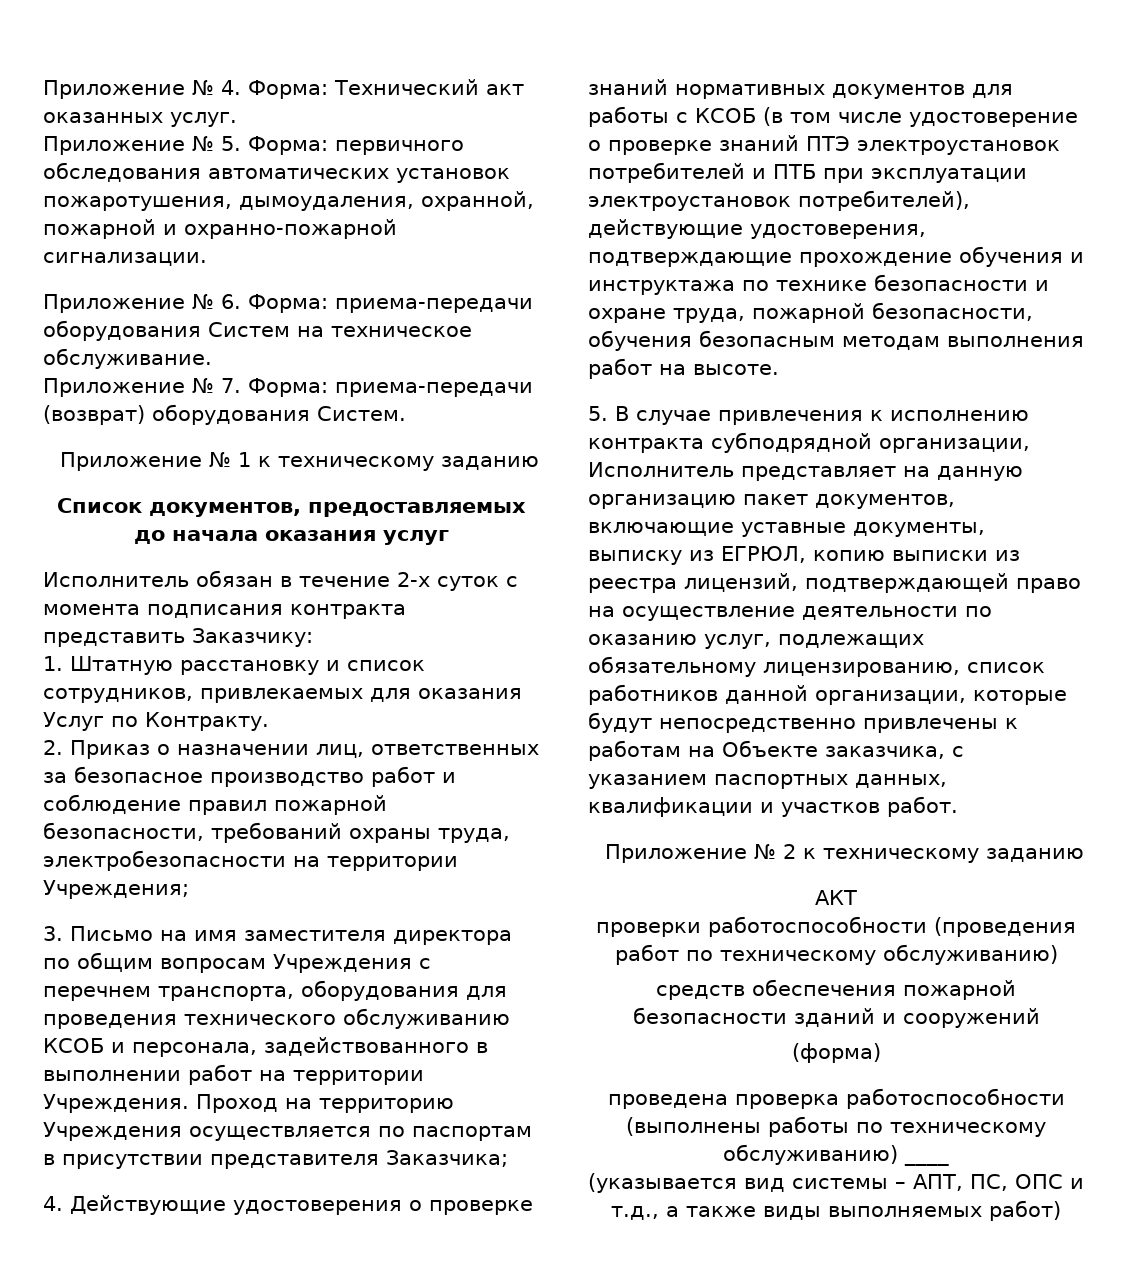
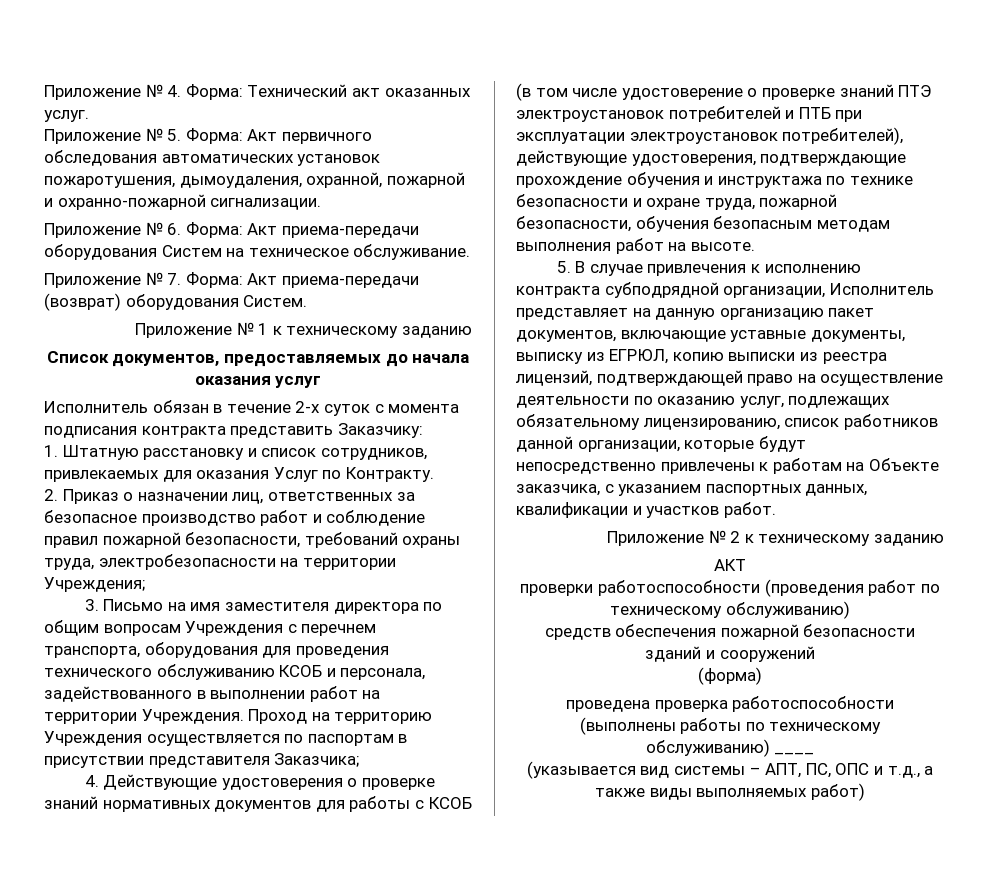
(328, 145) none -> [247,129,278,141] Акт
(328, 303) none -> [247,223,278,235] Акт
(328, 387) none -> [247,273,278,285] Акт

